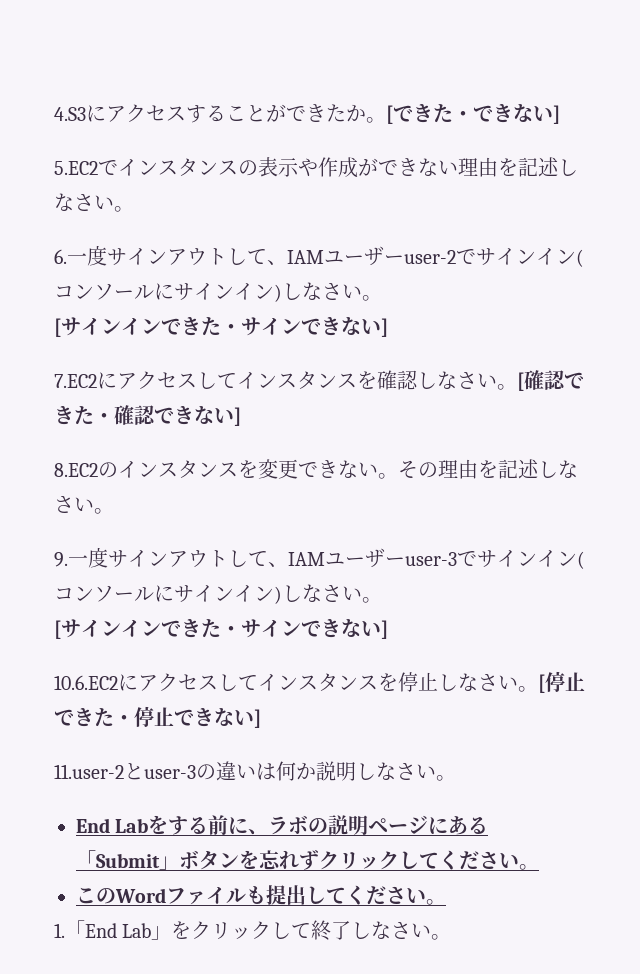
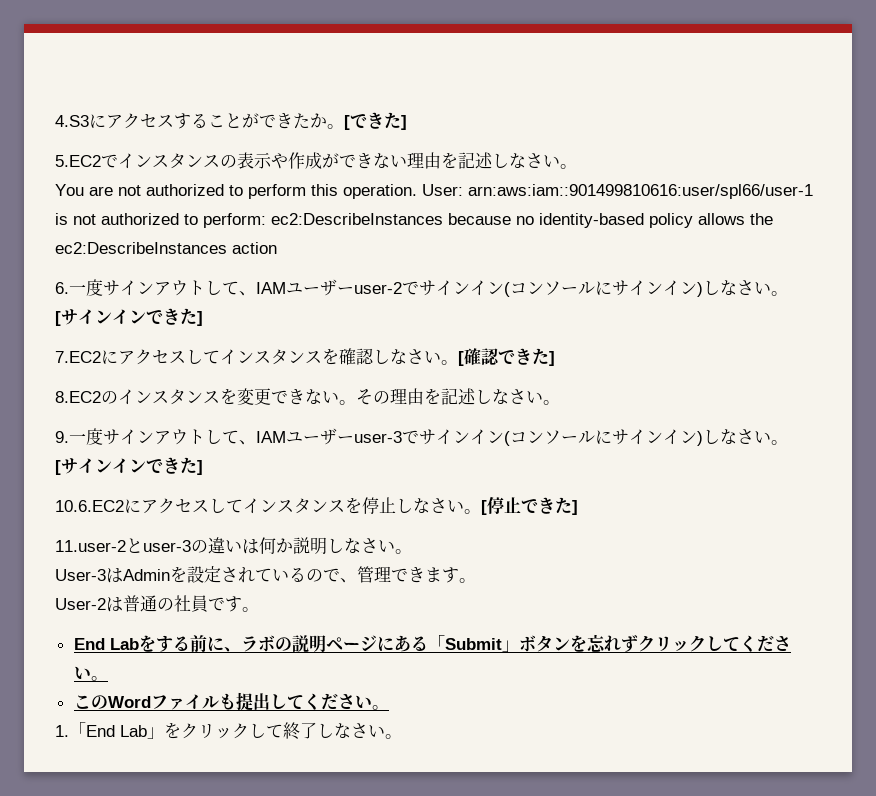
[453,104,553,123] ・できない -> (401, 120) none
(134, 209) none -> [55,184,813,199] [55,213,773,228] [55,242,277,254] // You are not authorized to perform this operation. User: arn:aws:iam::901499810616:user/spl66/user-1 is not authorized to perform: ec2:DescribeInstances because no identity-based policy allows the ec2:DescribeInstances action
[221,317,381,336] ・サインできない -> (197, 316) none
[94,405,234,425] ・確認できない -> (549, 356) none
[221,619,381,638] ・サインできない -> (197, 465) none
[114,706,254,727] ・停止できない -> (572, 505) none
(456, 778) none -> [55,566,476,583] [55,595,259,612] // User-3はAdminを設定されているので、管理できます。 // User-2は普通の社員です。

